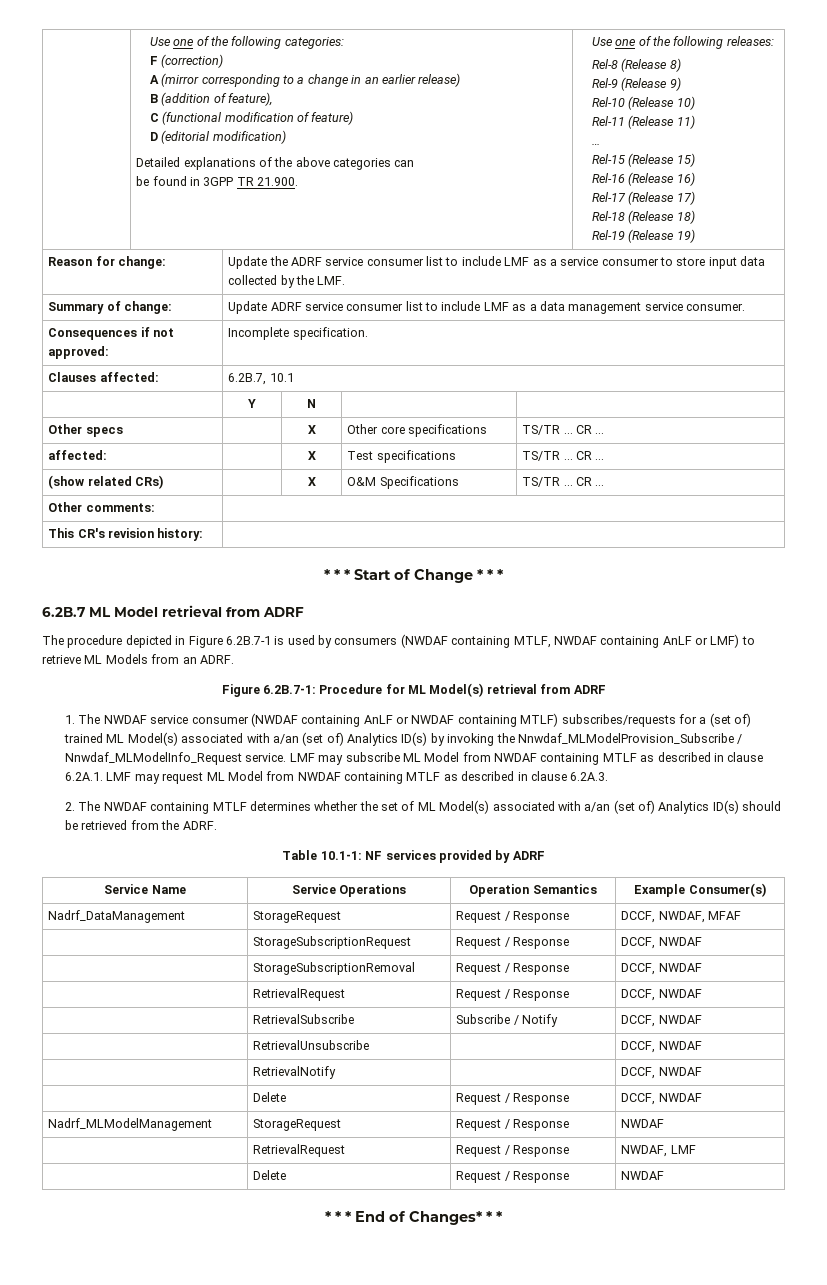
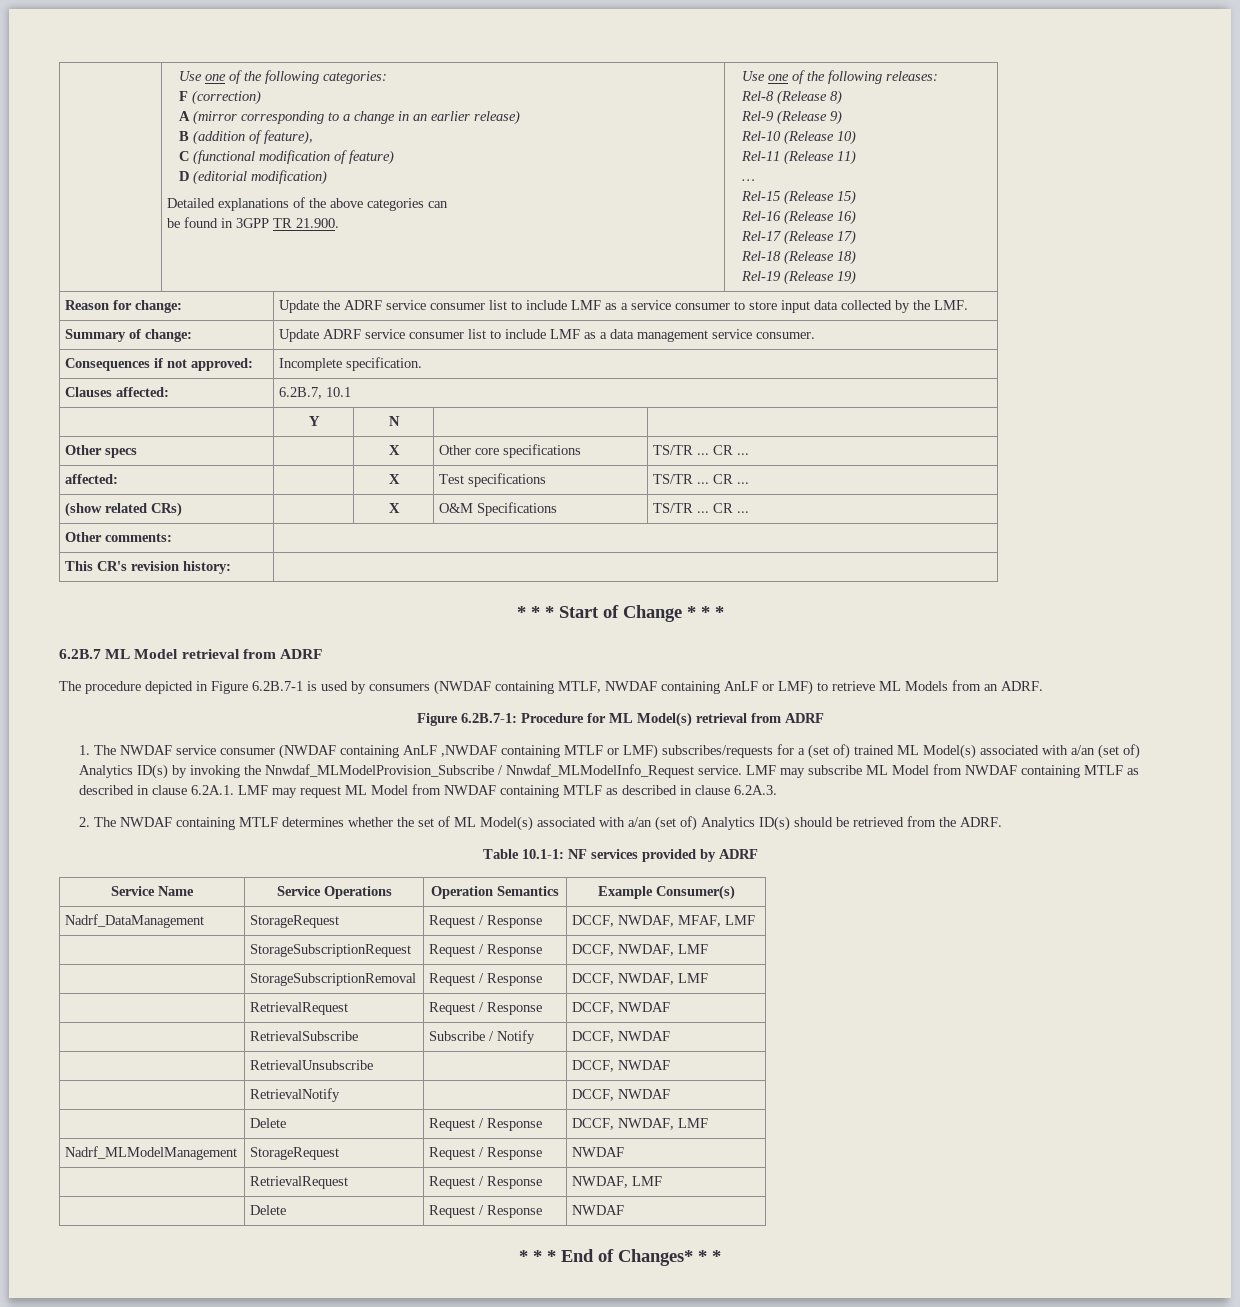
[396,713,559,727] or NWDAF containing MTLF) -> [440,744,658,759] ,NWDAF containing MTLF or LMF)
[707,911,741,920] MFAF -> [678,915,756,927] MFAF, LMF
[658,937,702,946] NWDAF -> [618,944,709,956] NWDAF, LMF
[658,963,702,972] NWDAF -> [618,973,709,985] NWDAF, LMF
[658,1093,702,1102] NWDAF -> [618,1118,709,1130] NWDAF, LMF

